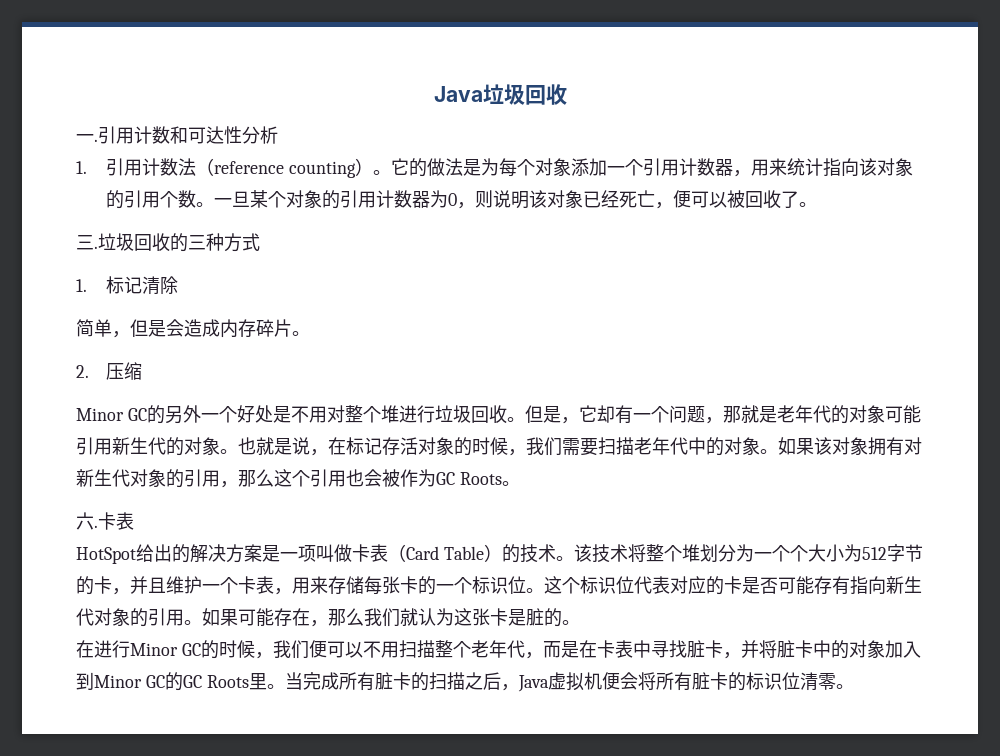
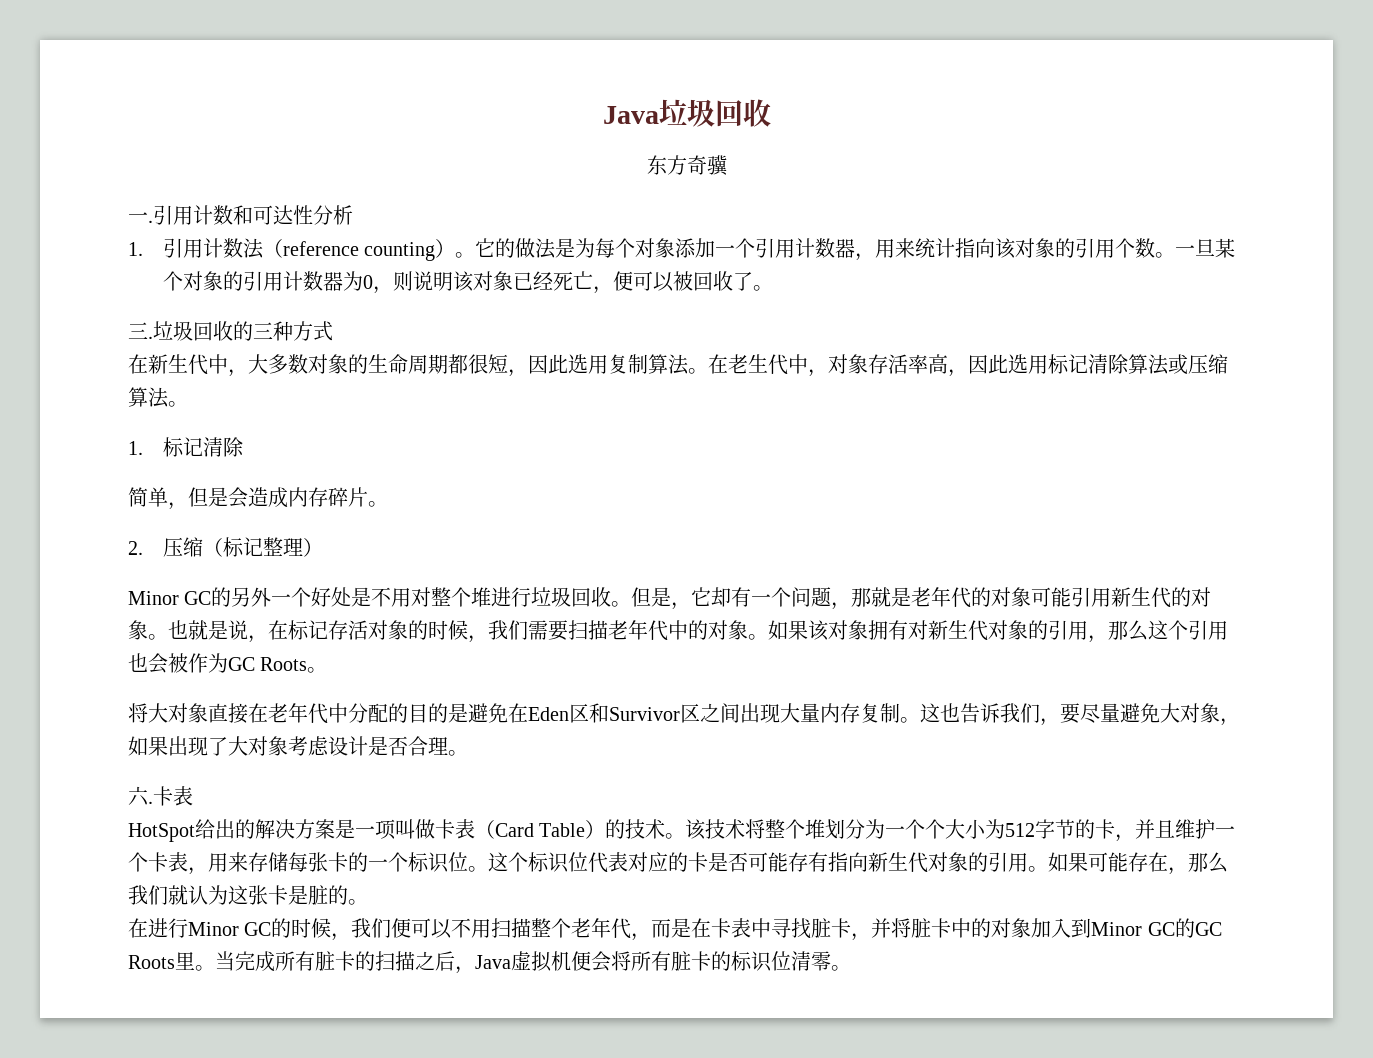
(567, 94) none -> [646,155,727,175] // 东方奇骥
(260, 242) none -> [128,354,1228,377] [128,387,188,408] // 在新生代中，大多数对象的生命周期都很短，因此选用复制算法。在老生代中，对象存活率高，因此选用标记清除算法或压缩算法。
(142, 371) none -> [202,537,323,557] （标记整理）
(520, 483) none -> [128,703,1240,726] [128,736,468,756] // 将大对象直接在老年代中分配的目的是避免在Eden区和Survivor区之间出现大量内存复制。这也告诉我们，要尽量避免大对象，如果出现了大对象考虑设计是否合理。

